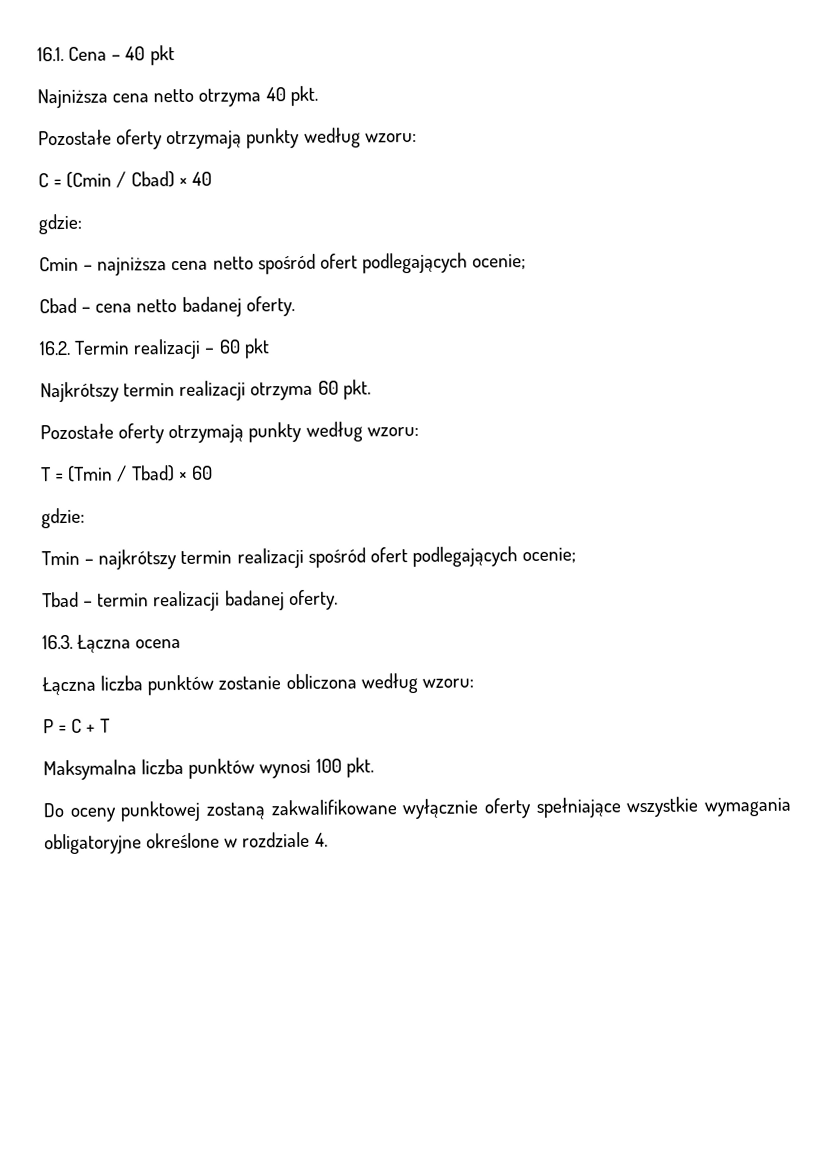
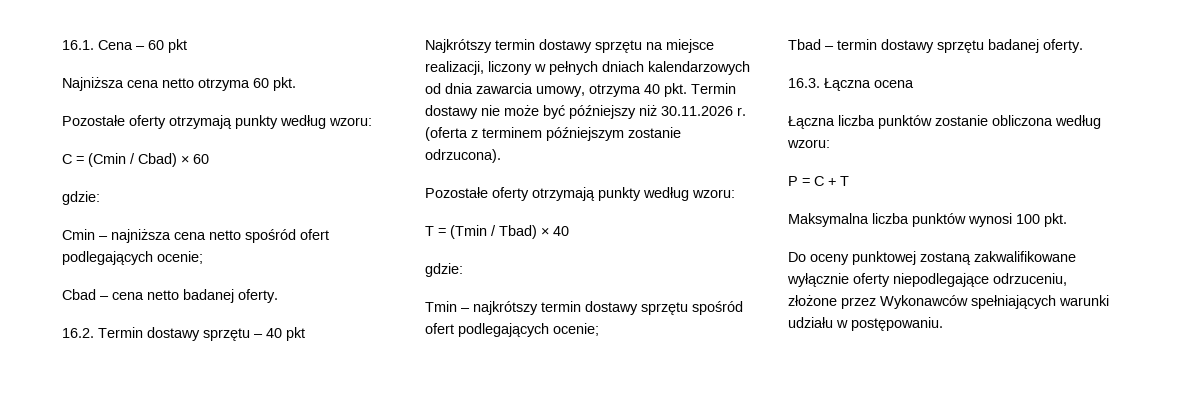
[125,46,146,61] 40 -> [148,40,164,50] 60
[265,87,286,102] 40 -> [253,78,269,88] 60
[191,171,212,186] 40 -> [193,154,209,164] 60
[133,338,241,360] realizacji – 60 -> [147,327,282,341] dostawy sprzętu – 40
[179,379,371,402] realizacji otrzyma 60 pkt. -> [539,39,714,53] [425,61,750,75] [425,83,736,97] [425,105,746,119] [425,127,681,141] [425,149,501,163] dostawy sprzętu na miejsce realizacji, liczony w pełnych dniach kalendarzowych od dnia zawarcia umowy, otrzyma 40 pkt. Termin dostawy nie może być późniejszy niż 30.11.2026 r. (oferta z terminem późniejszym zostanie odrzucona).
[190,465,213,480] 60 -> [553,226,569,236] 40
[236,547,304,569] realizacji -> [585,301,688,315] dostawy sprzętu
[153,590,221,612] realizacji -> [881,39,984,53] dostawy sprzętu
[535,796,791,818] [44,831,328,855] spełniające wszystkie wymagania obligatoryjne określone w rozdziale 4. -> [893,273,1067,287] [788,295,1109,309] [788,317,943,331] niepodlegające odrzuceniu, złożone przez Wykonawców spełniających warunki udziału w postępowaniu.

